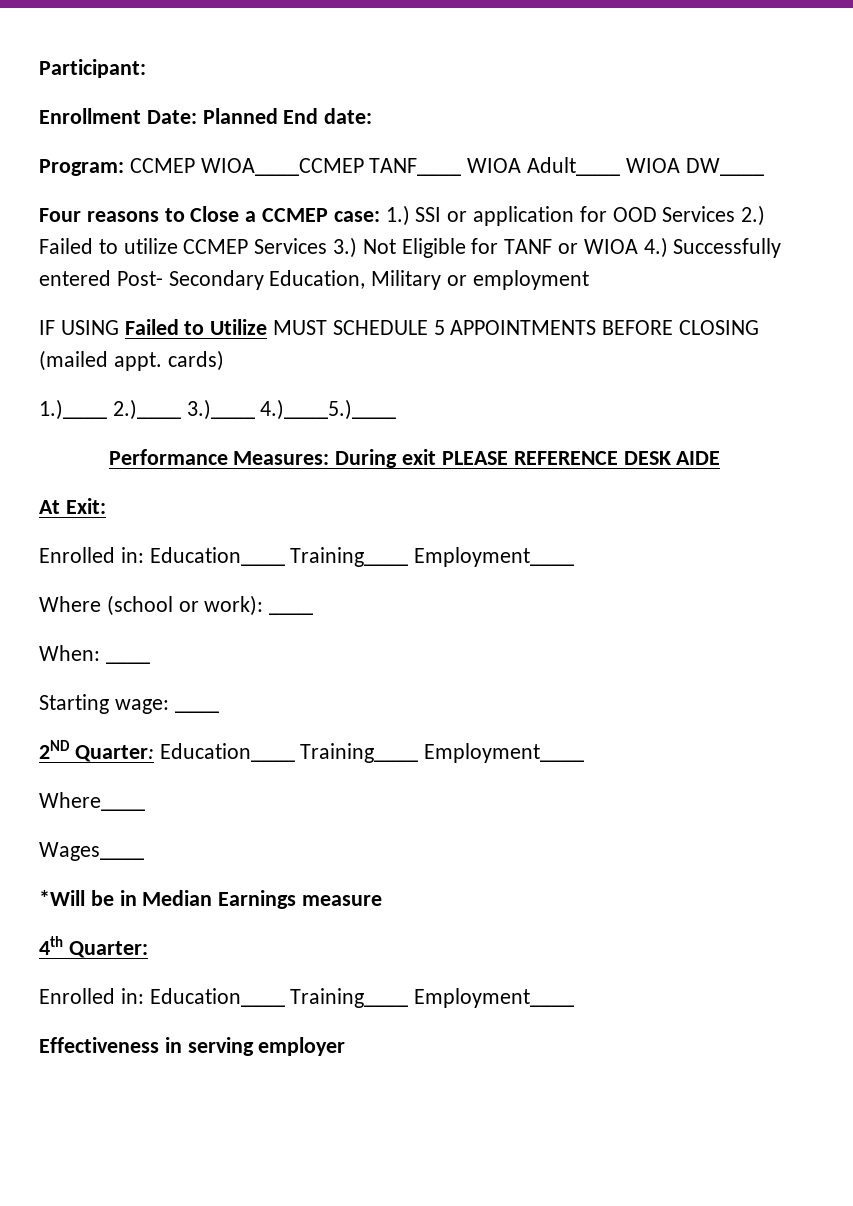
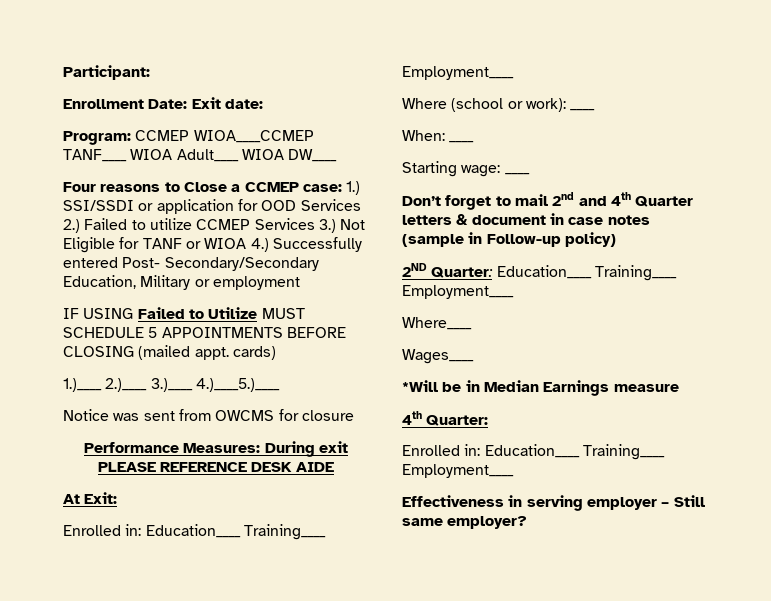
[202,108,319,124] Planned End -> [191,97,221,109] Exit
[415,207,442,222] SSI -> [63,200,134,211] SSI/SSDI
[168,270,264,290] Secondary -> [164,257,319,271] Secondary/Secondary
(397, 409) none -> [63,409,354,421] // Notice was sent from OWCMS for closure
(219, 711) none -> [402,192,694,210] [402,213,650,225] [402,232,616,247] // Don’t forget to mail 2nd and 4th Quarter letters & document in case notes (sample in Follow-up policy)
(346, 1046) none -> [661,495,705,507] [402,516,528,529] – Still same employer?

